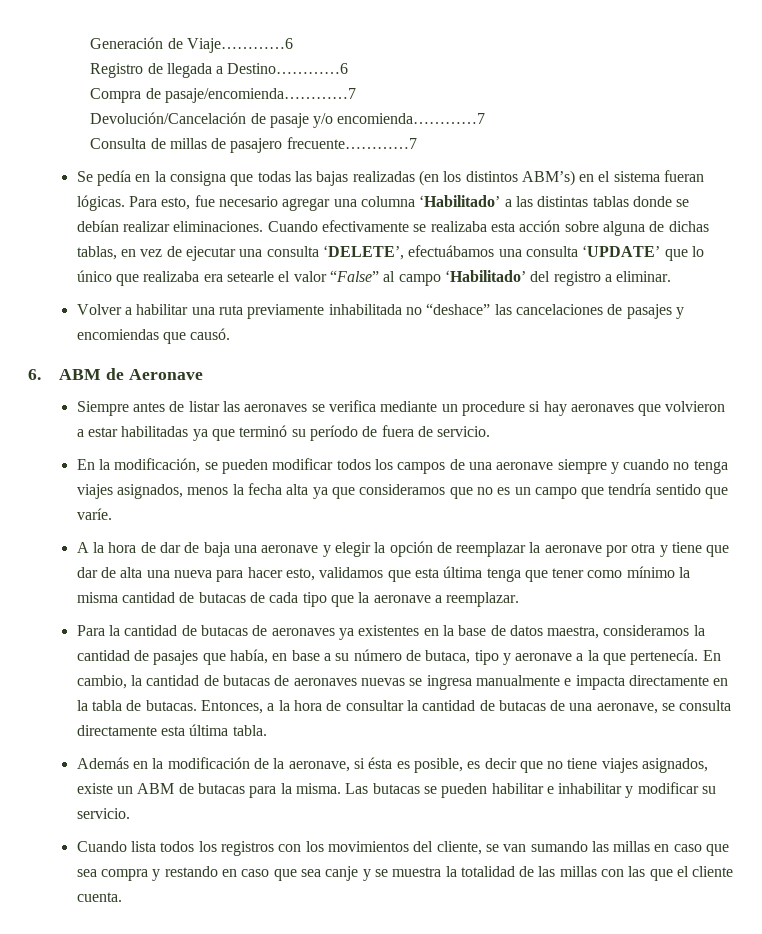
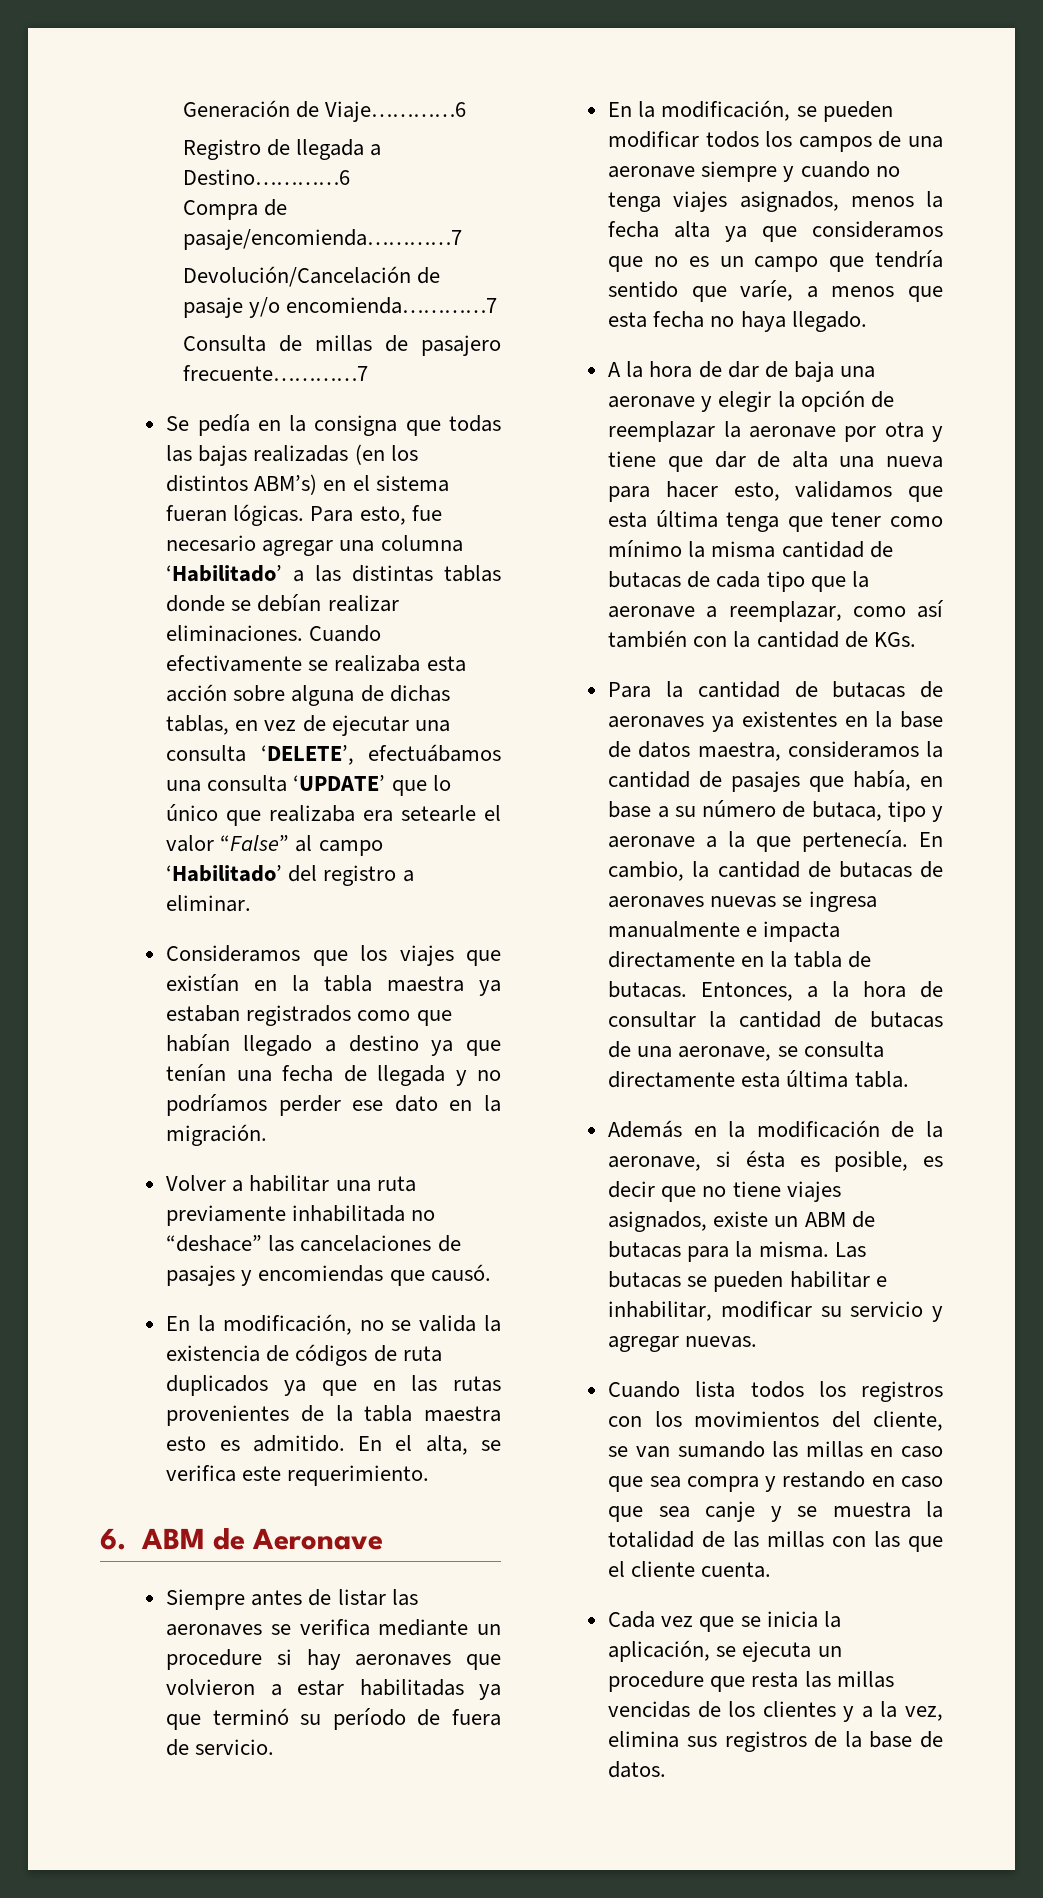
(672, 276) none -> [166,945,501,966] [166,974,502,996] [166,1005,452,1026] [166,1034,501,1056] [166,1064,502,1086] [166,1094,501,1116] [166,1124,268,1146] // Consideramos que los viajes que existían en la tabla maestra ya estaban registrados como que habían llegado a destino ya que tenían una fecha de llegada y no podríamos perder ese dato en la migración.
(231, 334) none -> [166,1314,502,1335] [166,1344,442,1366] [166,1375,502,1396] [166,1405,501,1426] [166,1435,502,1455] [166,1465,430,1486] // En la modificación, no se valida la existencia de códigos de ruta duplicados ya que en las rutas provenientes de la tabla maestra esto es admitido. En el alta, se verifica este requerimiento.
[76,508,112,520] varíe. -> [740,280,943,302] [608,311,867,332] varíe, a menos que esta fecha no haya llegado.
[446,592,520,607] reemplazar. -> [728,600,944,622] [608,630,916,648] reemplazar, como así también con la cantidad de KGs.
[558,782,717,798] [76,808,130,819] inhabilitar y modificar su servicio. -> [608,1301,943,1322] [608,1336,758,1352] inhabilitar, modificar su servicio y agregar nuevas.
(122, 897) none -> [608,1611,841,1632] [608,1640,842,1662] [608,1671,894,1692] [608,1701,943,1722] [608,1731,943,1752] [608,1761,667,1778] // Cada vez que se inicia la aplicación, se ejecuta un procedure que resta las millas vencidas de los clientes y a la vez, elimina sus registros de la base de datos.

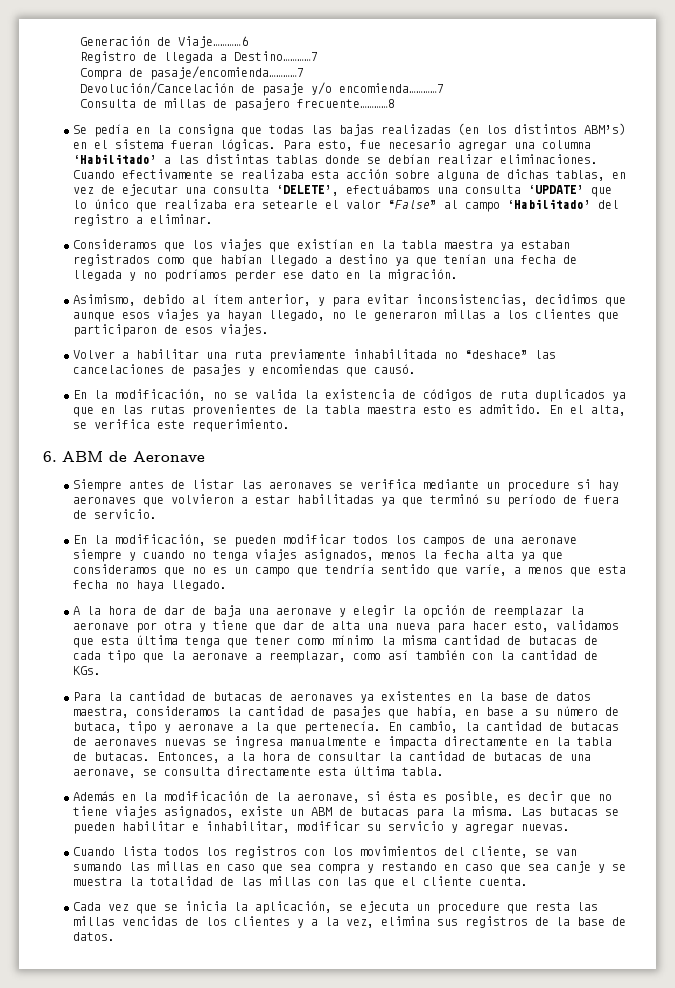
[183,169,351,185] Destino…………6 -> [234,51,319,61] Destino…………7
[183,365,369,381] frecuente…………7 -> [297,99,396,108] frecuente…………8
(268, 1135) none -> [72,294,626,307] [72,309,619,322] [72,324,269,337] // Asimismo, debido al ítem anterior, y para evitar inconsistencias, decidimos que aunque esos viajes ya hayan llegado, no le generaron millas a los clientes que participaron de esos viajes.

